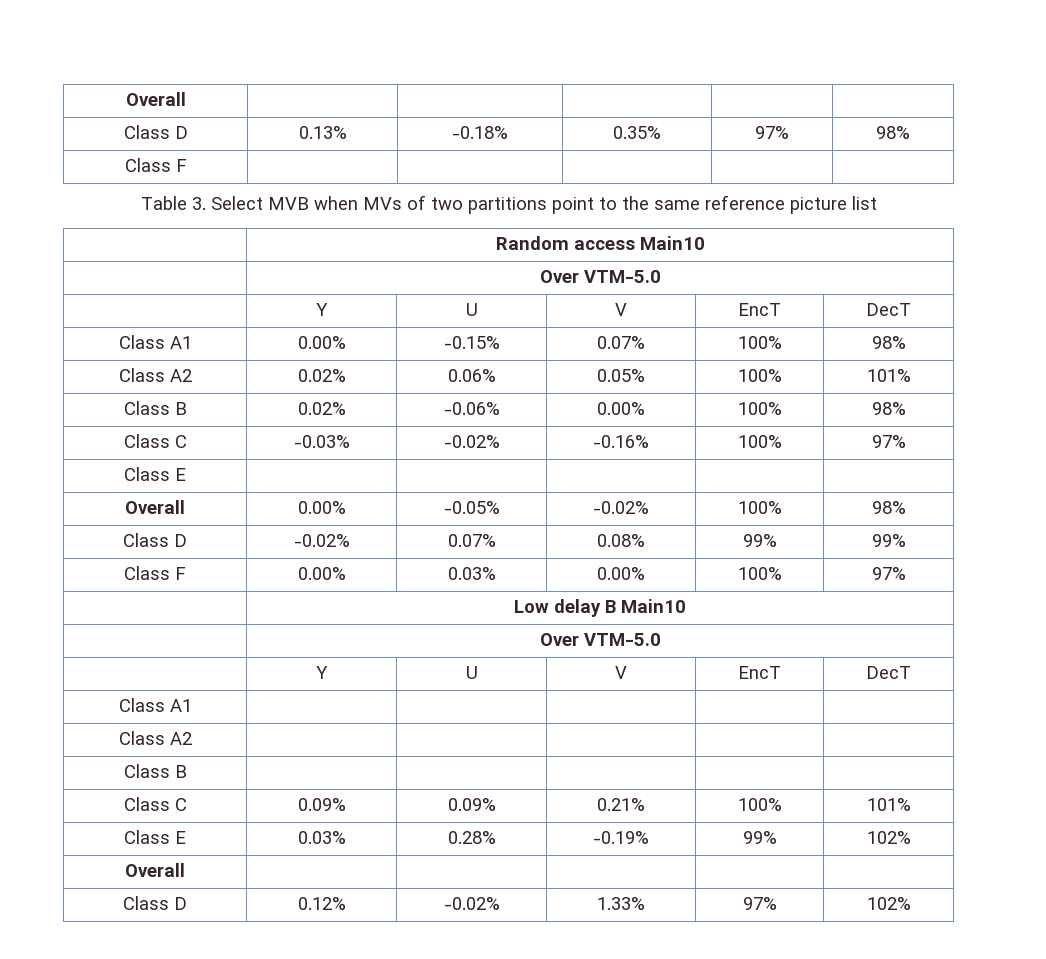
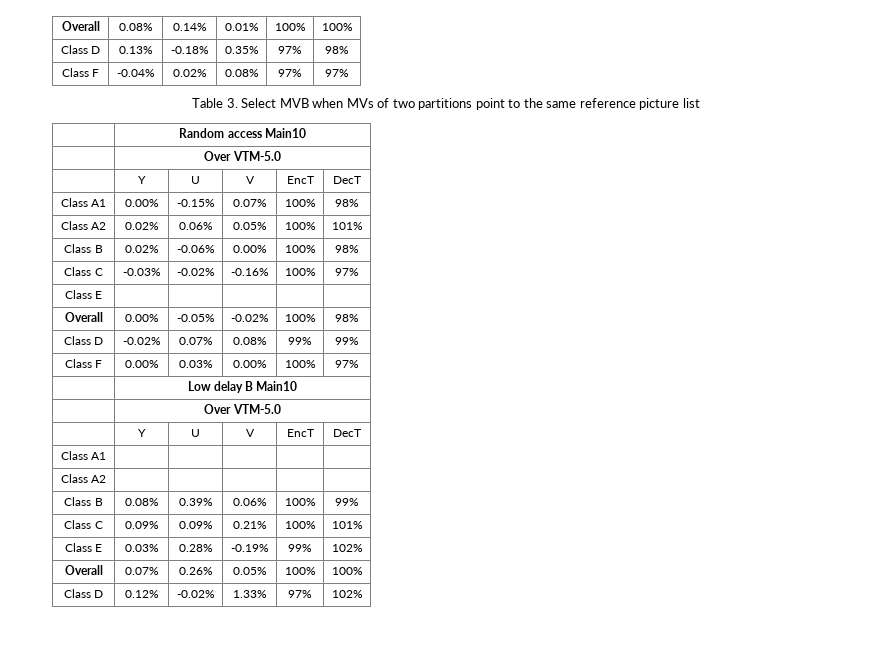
[125,92,186,106] Overall | | | | | -> [61,21,100,31] [118,23,153,31] [172,23,207,31] [224,23,259,31] [274,23,306,31] [321,23,353,31] Overall | 0.08% | 0.14% | 0.01% | 100% | 100%
(187, 165) | | | | -> [116,69,155,77] [172,69,207,77] [224,69,259,77] [278,69,302,77] [325,69,349,77] -0.04% | 0.02% | 0.08% | 97% | 97%
(187, 771) | | | | -> [124,498,159,506] [178,498,213,506] [232,498,267,506] [284,498,316,506] [335,498,359,506] 0.08% | 0.39% | 0.06% | 100% | 99%
(185, 870) | | | | -> [124,567,159,575] [178,567,213,575] [232,567,267,575] [284,567,316,575] [331,567,363,575] 0.07% | 0.26% | 0.05% | 100% | 100%

